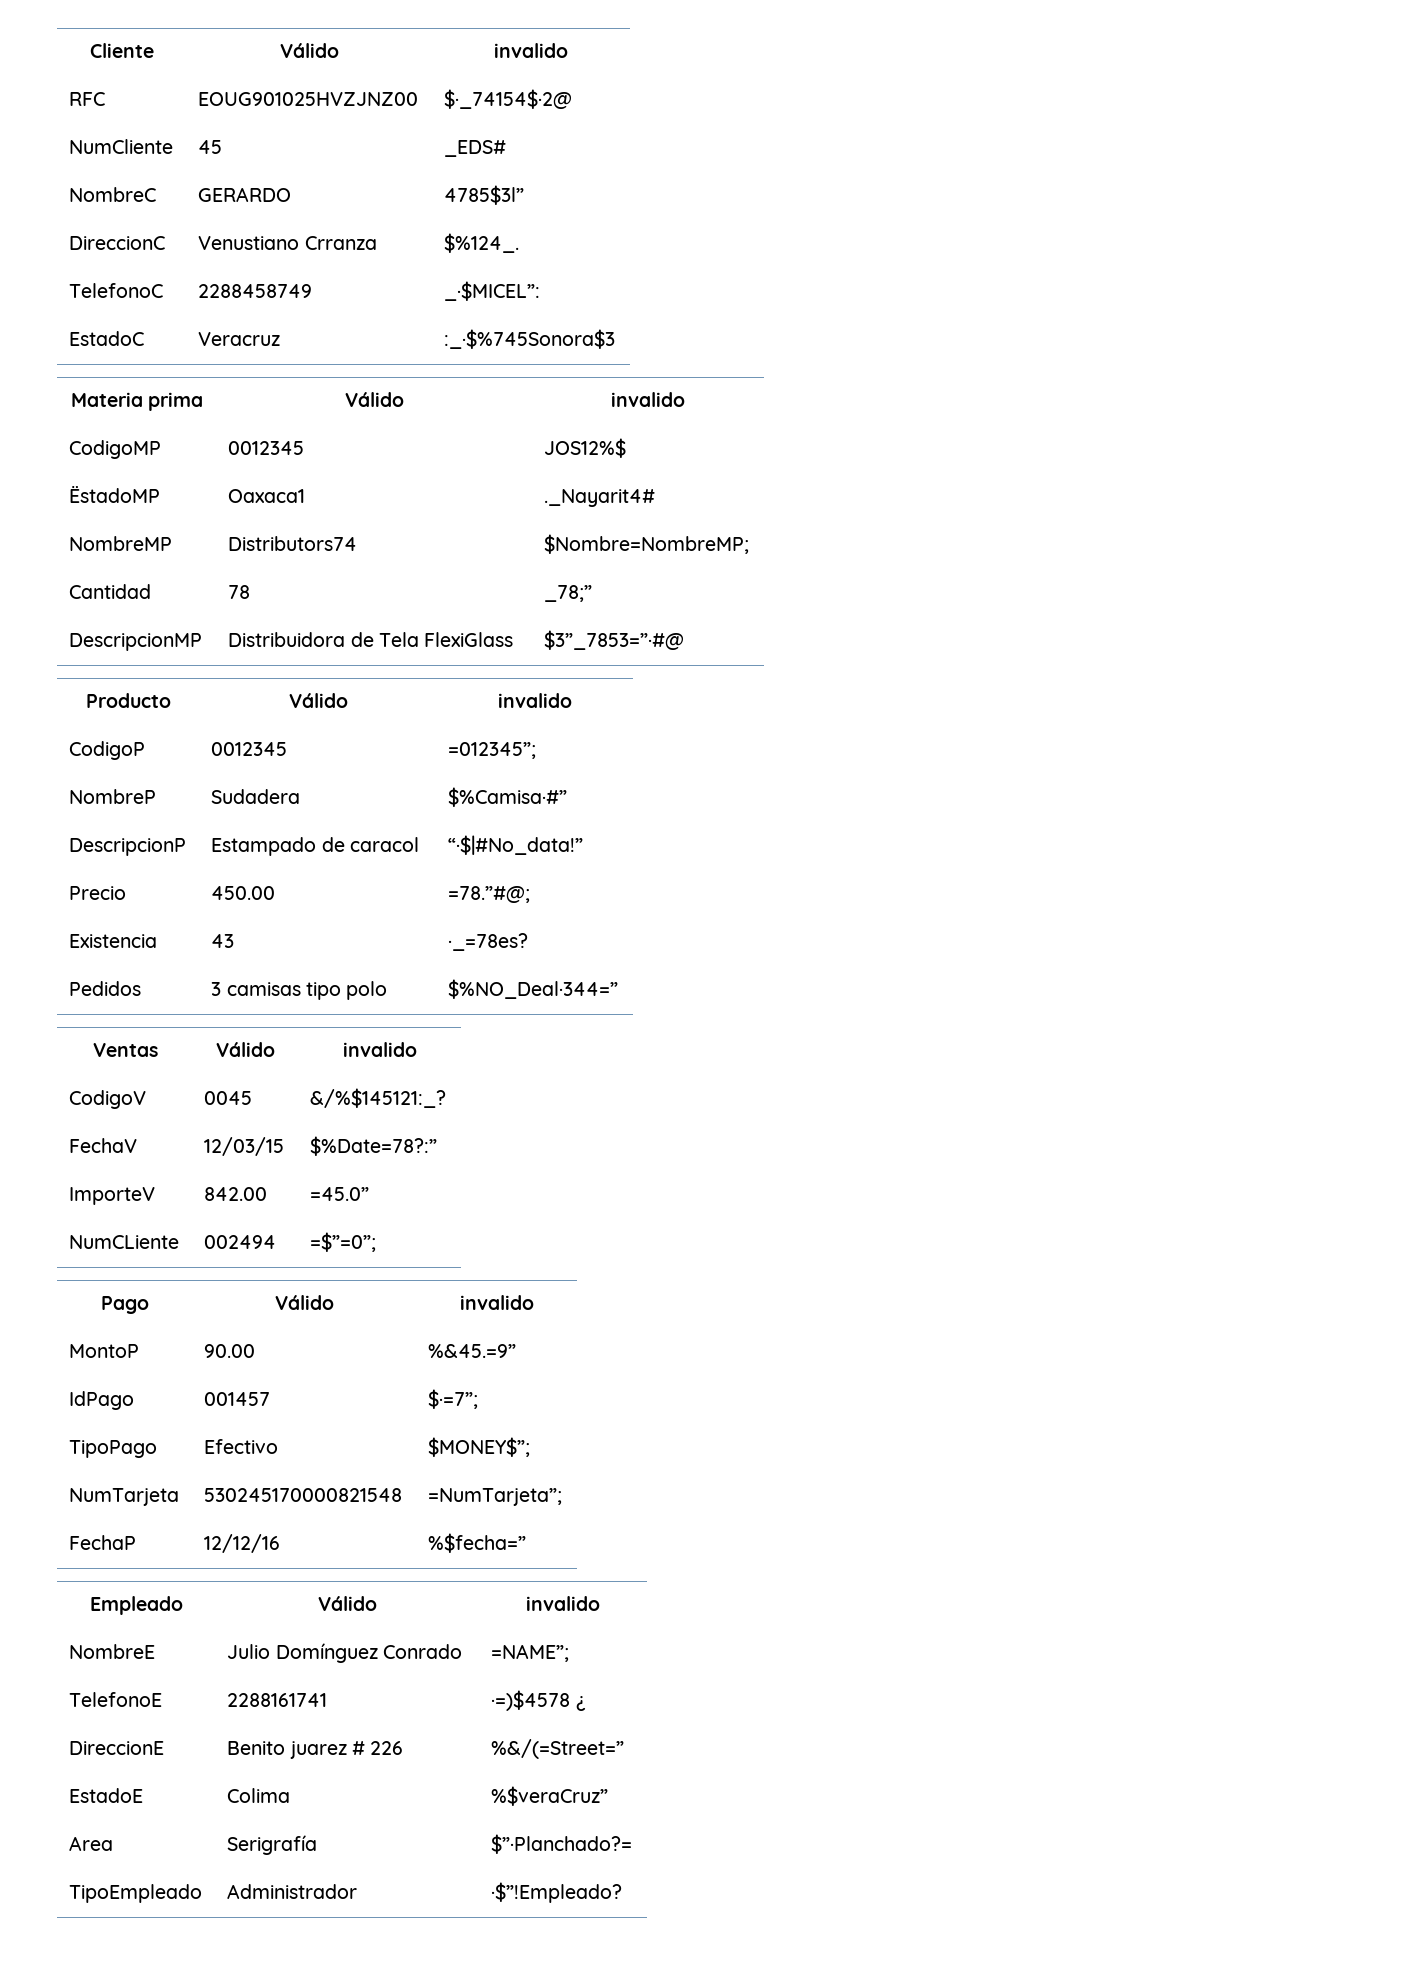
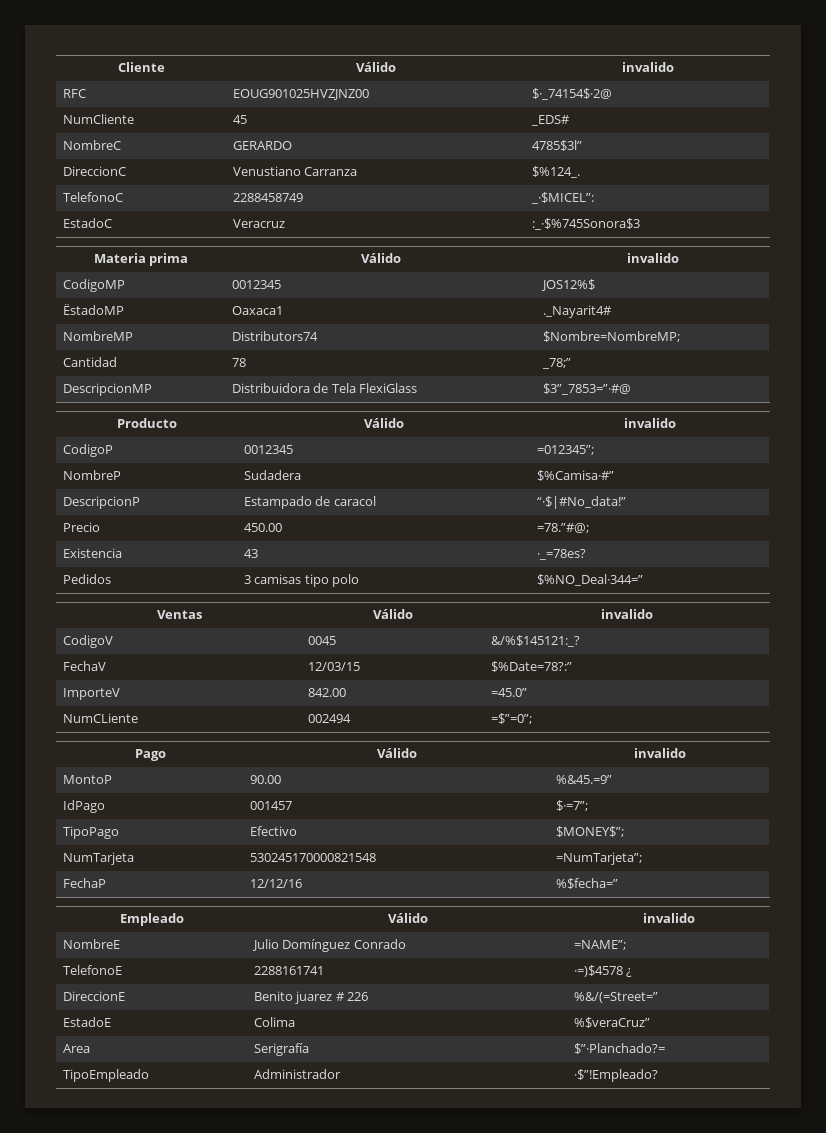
[304,236,377,250] Crranza -> [304,167,358,176] Carranza

